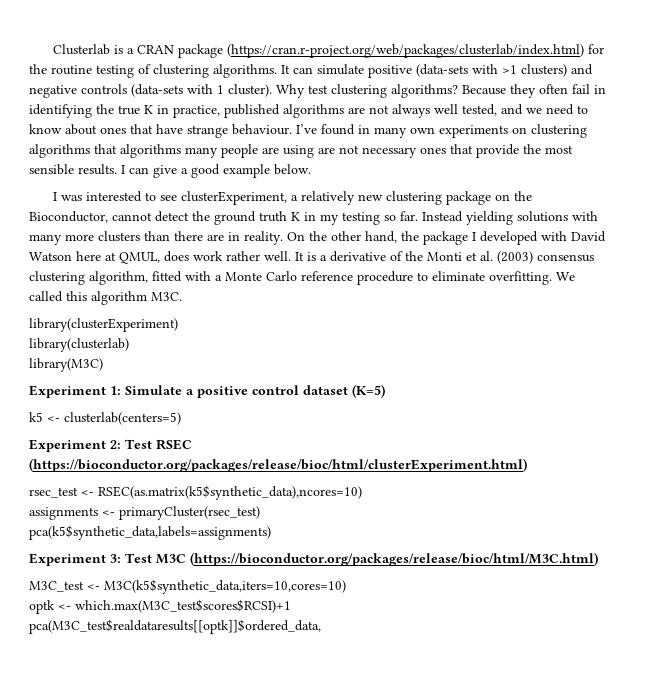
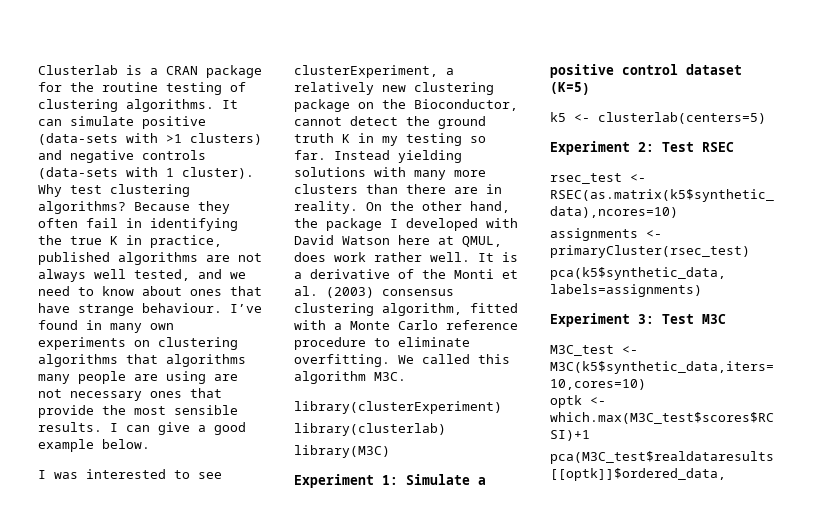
[226,44,584,58] (https://cran.r-project.org/web/packages/clusterlab/index.html) -> (262, 71) none
[29,458,527,472] (https://bioconductor.org/packages/release/bioc/html/clusterExperiment.html) -> (734, 147) none
[190,552,598,566] (https://bioconductor.org/packages/release/bioc/html/M3C.html) -> (726, 319) none

